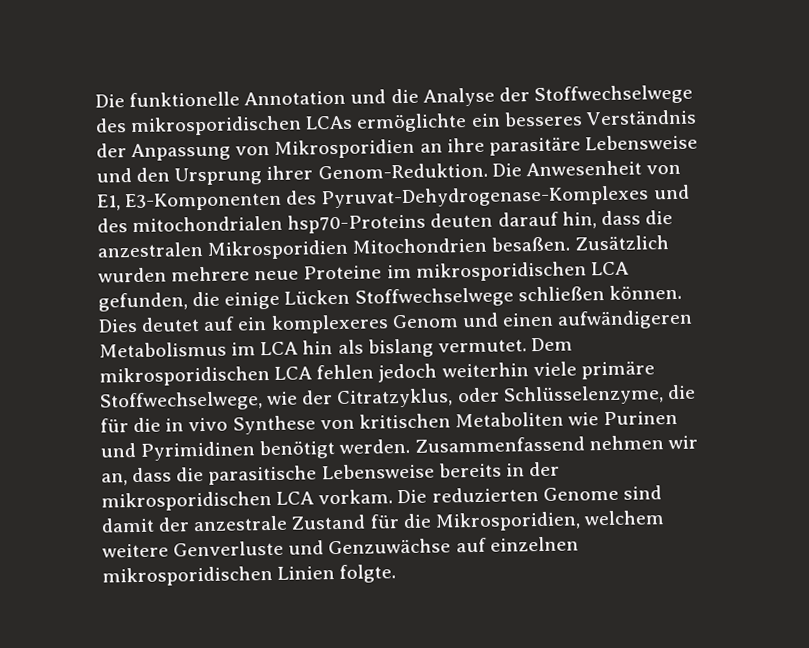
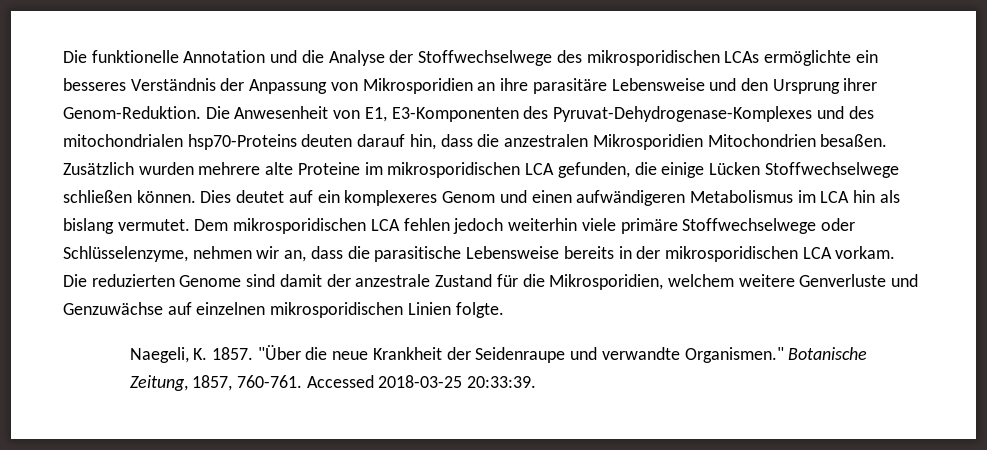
[254,270,300,281] neue -> [265,162,294,175] alte
[99,384,696,412] [100,410,679,435] [100,436,585,461] Stoffwechselwege, wie der Citratzyklus, oder Schlüsselenzyme, die für die in vivo Synthese von kritischen Metaboliten wie Purinen und Pyrimidinen benötigt werden. Zusammenfassend -> [682,218,855,234] [63,246,188,262] Stoffwechselwege oder Schlüsselenzyme,
(397, 573) none -> [129,345,868,363] [129,375,537,391] // Naegeli, K. 1857. "Über die neue Krankheit der Seidenraupe und verwandte Organismen." Botanische Zeitung, 1857, 760-761. Accessed 2018-03-25 20:33:39.

